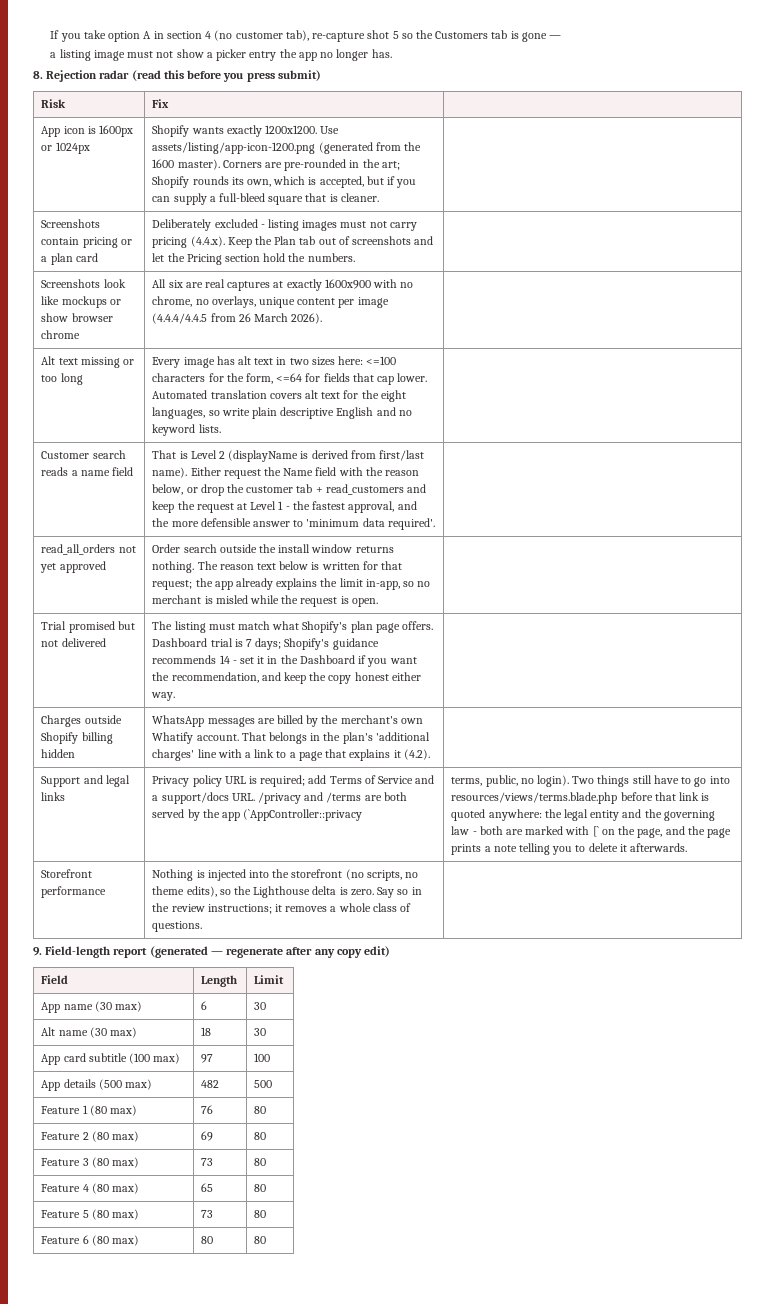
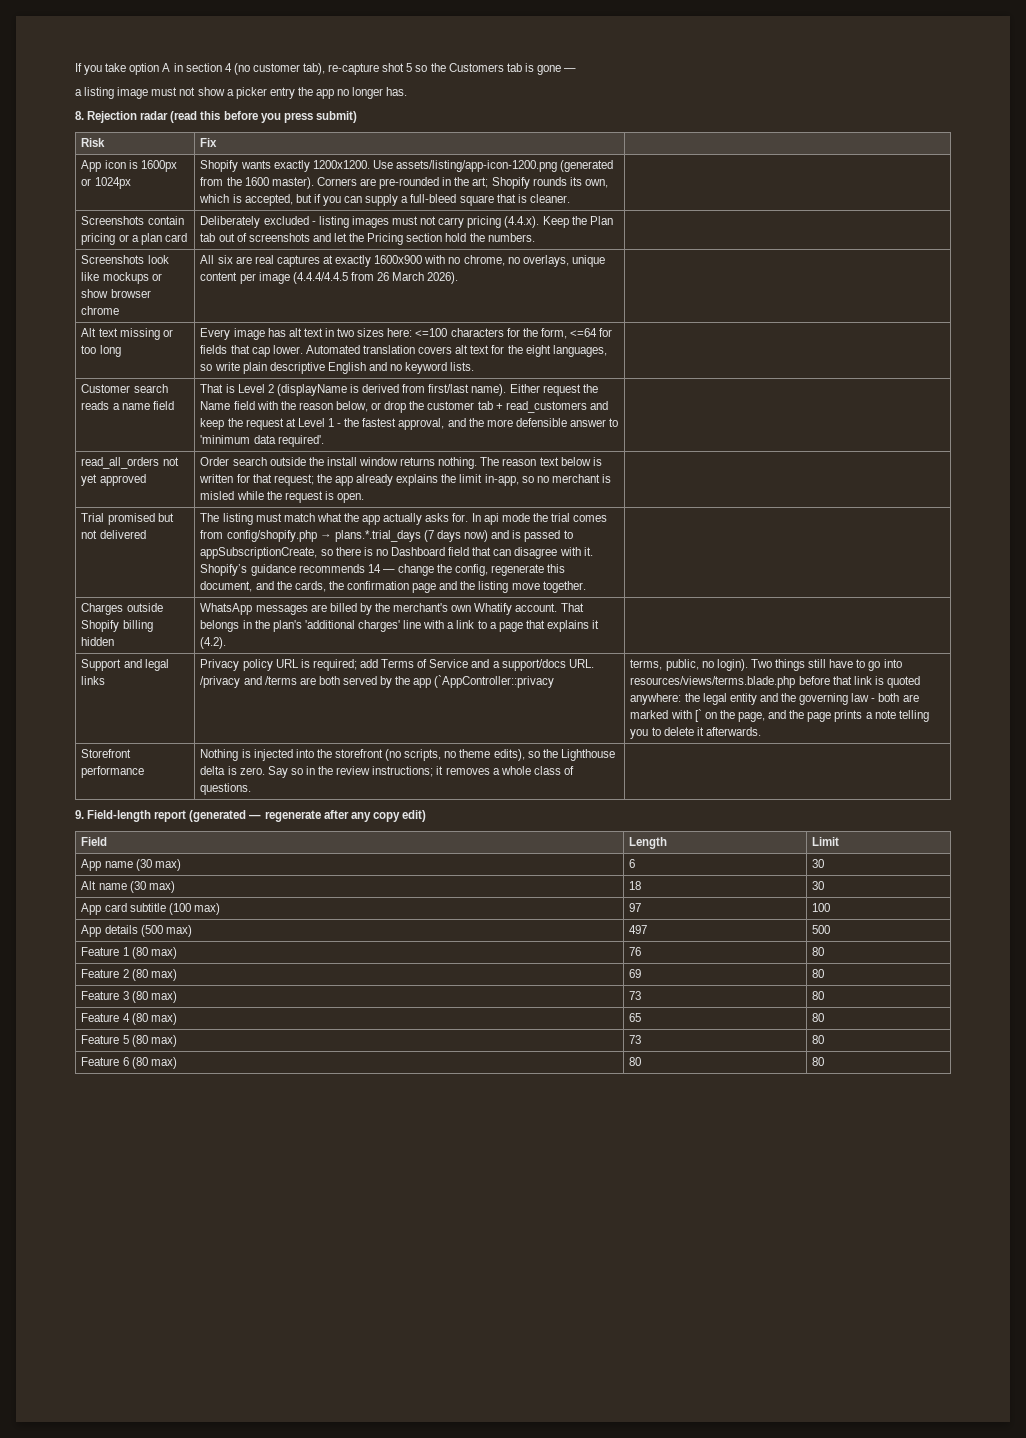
[302,621,434,633] [152,638,379,650] [152,655,417,667] [152,672,421,684] [151,692,176,701] Shopify's plan page offers. Dashboard trial is 7 days; Shopify's guidance recommends 14 - set it in the Dashboard if you want the recommendation, and keep the copy honest either way. -> [343,513,608,525] [200,530,573,542] [200,547,593,559] [200,564,566,576] [200,581,586,593] the app actually asks for. In api mode the trial comes from config/shopify.php → plans.*.trial_days (7 days now) and is passed to appSubscriptionCreate, so there is no Dashboard field that can disagree with it. Shopify’s guidance recommends 14 — change the config, regenerate this document, and the cards, the confirmation page and the listing move together.
[201,1080,220,1088] 482 -> [629,925,648,934] 497

